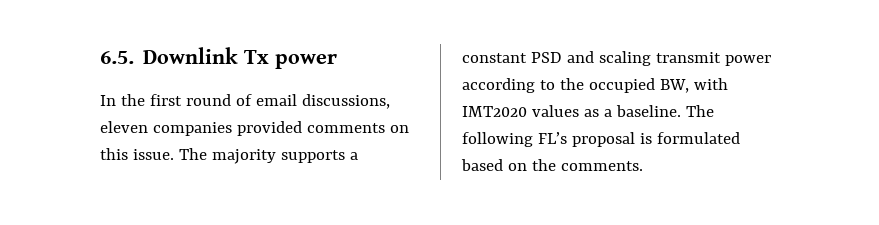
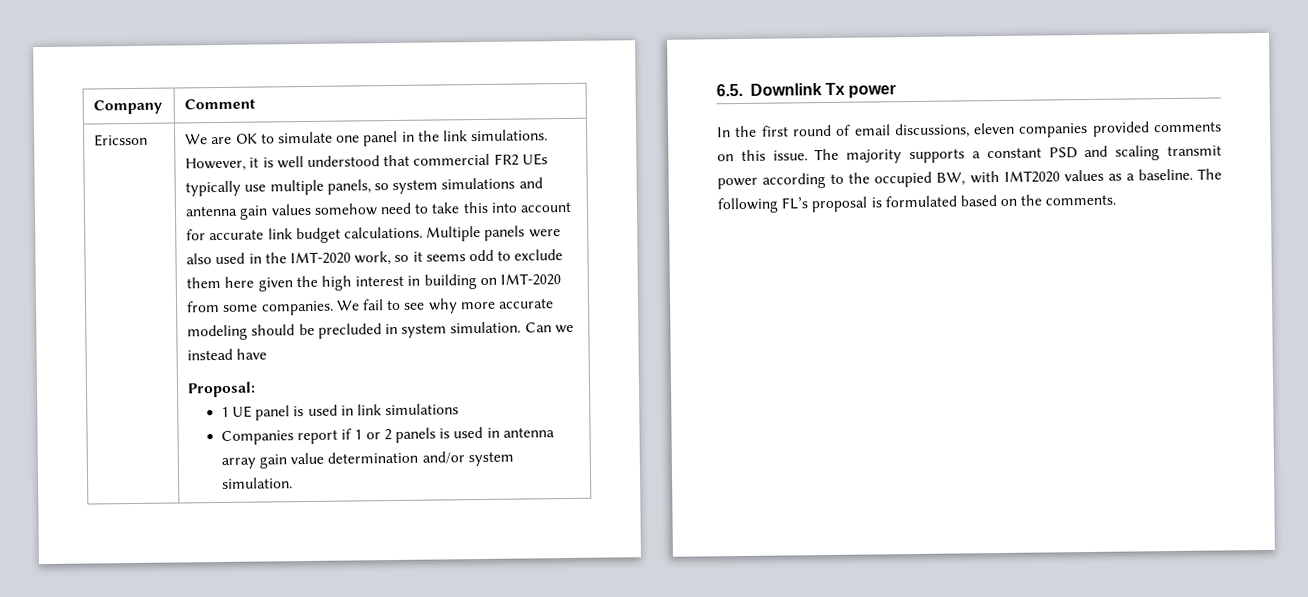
(100, 57) none -> [93,99,164,115] [184,98,257,110] [94,133,149,147] [185,129,549,147] [185,153,548,172] [185,177,543,197] [185,201,571,220] [186,225,561,244] [186,249,564,266] [186,273,561,292] [187,298,554,316] [187,321,574,341] [187,348,268,361] [187,381,257,398] [220,403,460,421] [220,426,555,446] [220,451,514,469] [221,477,293,489] Company | Comment // Ericsson | We are OK to simulate one panel in the link simulations. However, it is well understood that commercial FR2 UEs typically use multiple panels, so system simulations and antenna gain values somehow need to take this into account for accurate link budget calculations. Multiple panels were also used in the IMT-2020 work, so it seems odd to exclude them here given the high interest in building on IMT-2020 from some companies. We fail to see why more accurate modeling should be precluded in system simulation. Can we instead have // Proposal: // 1 UE panel is used in link simulations // Companies report if 1 or 2 panels is used in antenna array gain value determination and/or system simulation. //

